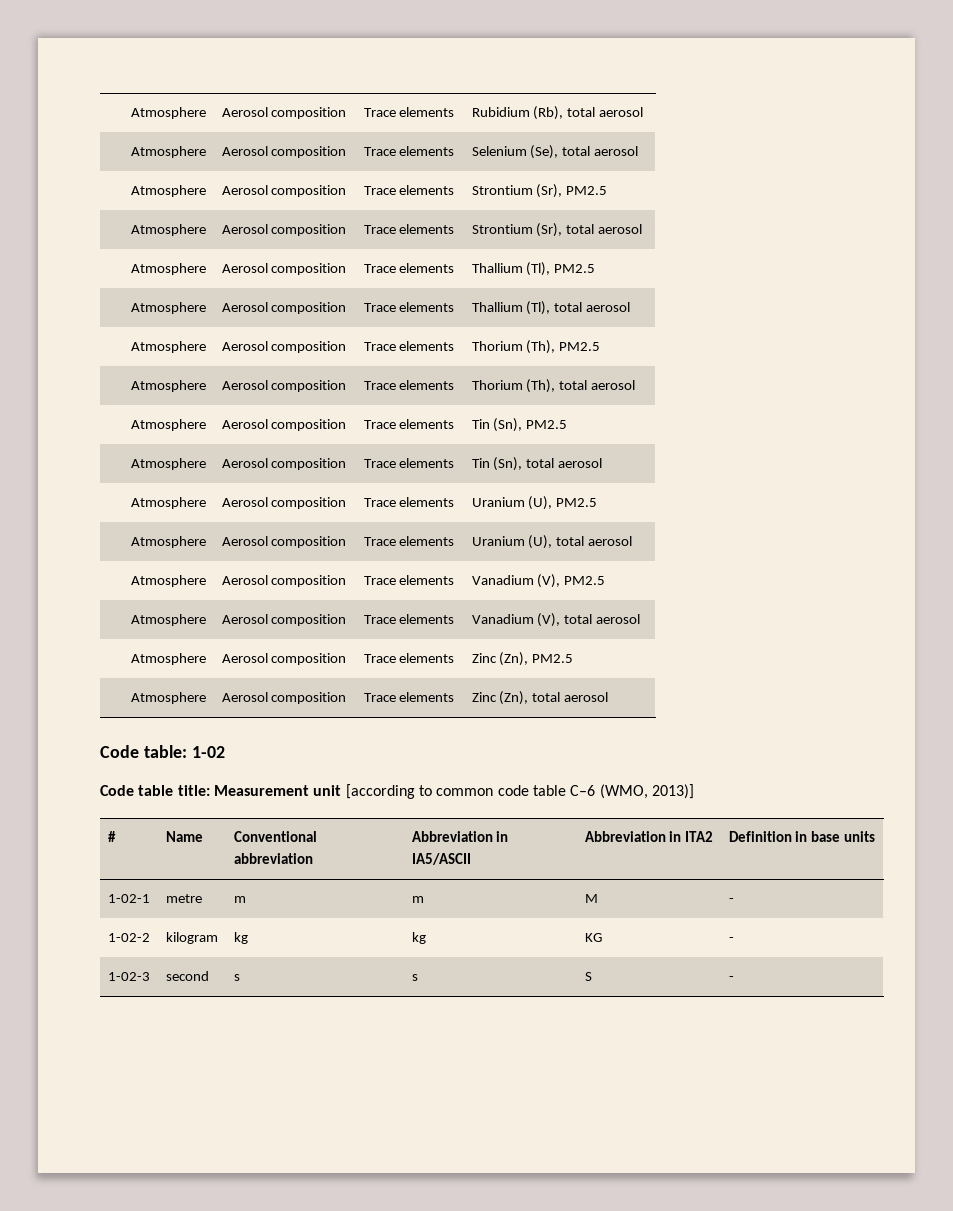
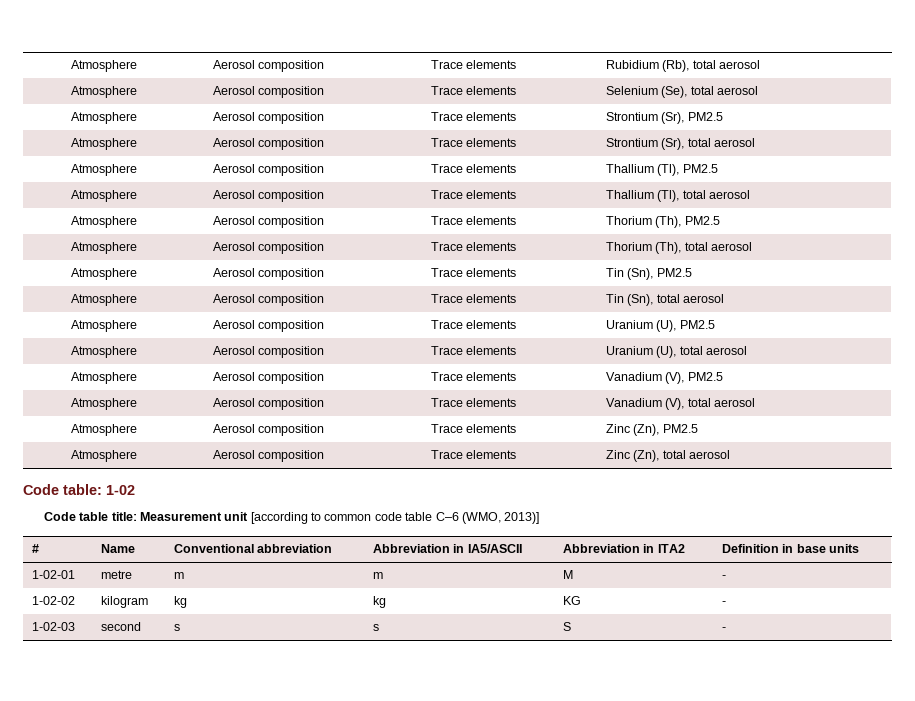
[107,894,150,903] 1-02-1 -> [31,570,75,579] 1-02-01
[107,933,150,942] 1-02-2 -> [31,596,75,605] 1-02-02
[107,972,150,981] 1-02-3 -> [31,622,75,631] 1-02-03

